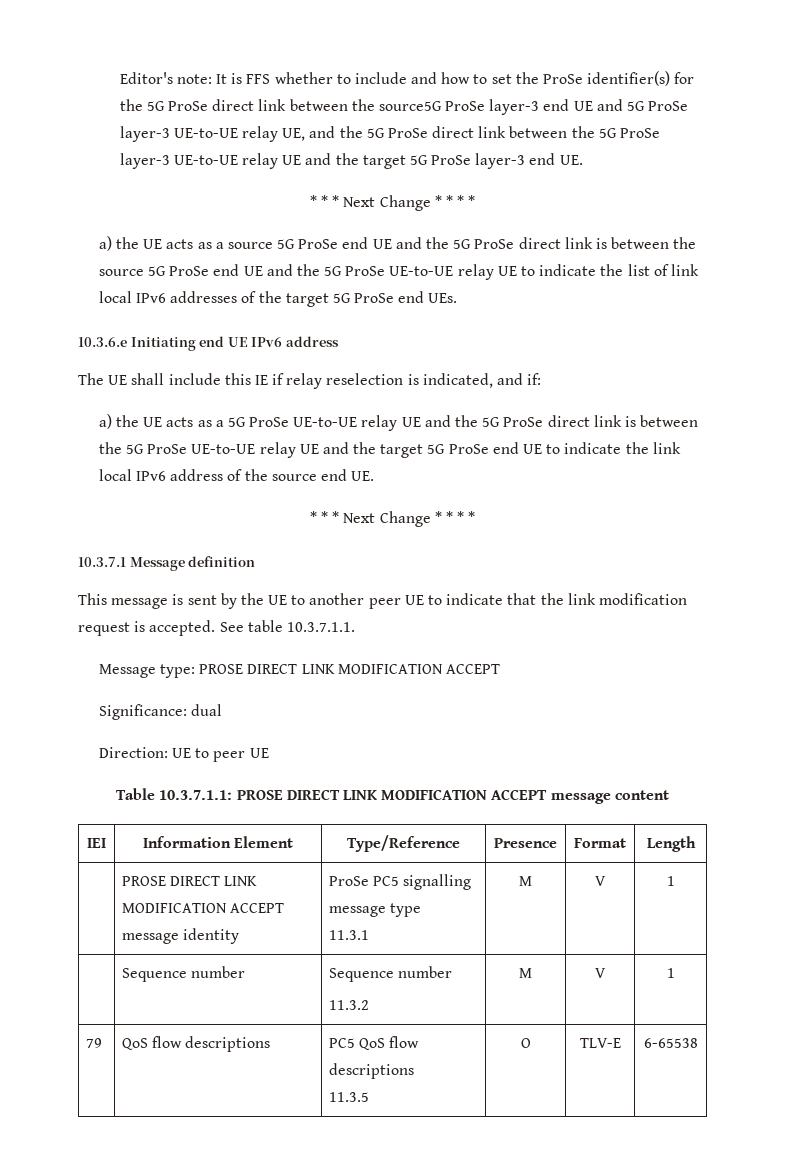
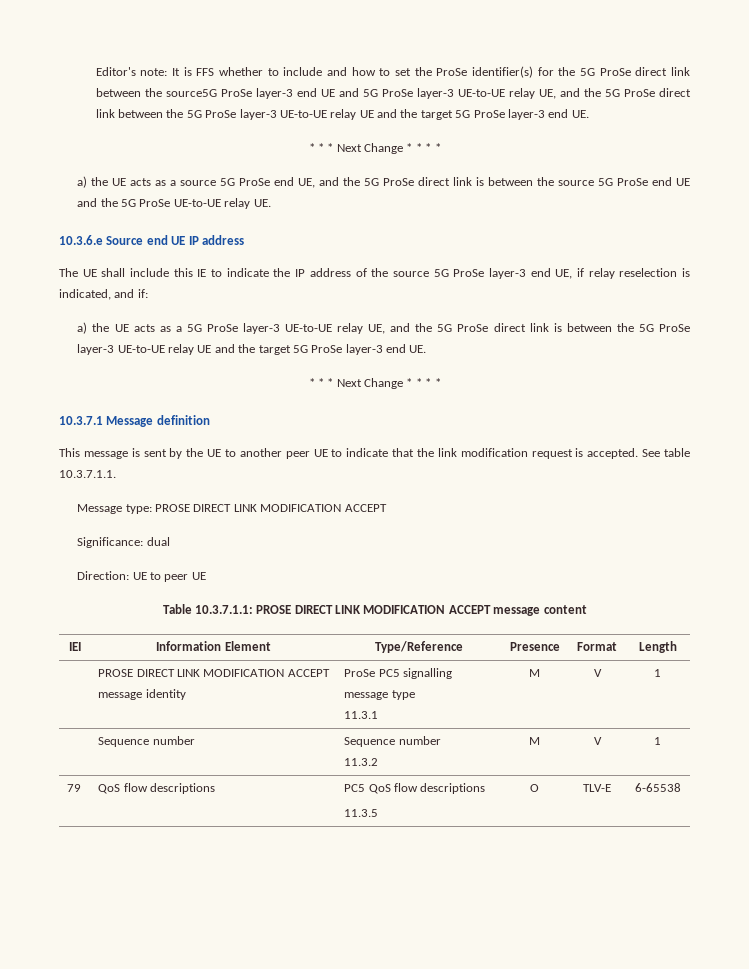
[372,239,392,249] UE -> [298,178,316,188] UE,
[497,264,699,276] [98,291,458,307] UE to indicate the list of link local IPv6 addresses of the target 5G ProSe end UEs. -> [253,199,271,207] UE.
[130,336,283,351] Initiating end UE IPv6 -> [106,235,199,245] Source end UE IP
(268, 380) none -> [211,268,573,279] to indicate the IP address of the source 5G ProSe layer-3 end UE,
[293,415,421,431] UE-to-UE relay UE -> [242,323,386,334] layer-3 UE-to-UE relay UE,
[191,442,681,458] [98,469,317,481] UE-to-UE relay UE and the target 5G ProSe end UE to indicate the link local IPv6 address of the source -> [77,344,383,355] layer-3 UE-to-UE relay UE and the target 5G ProSe layer-3

